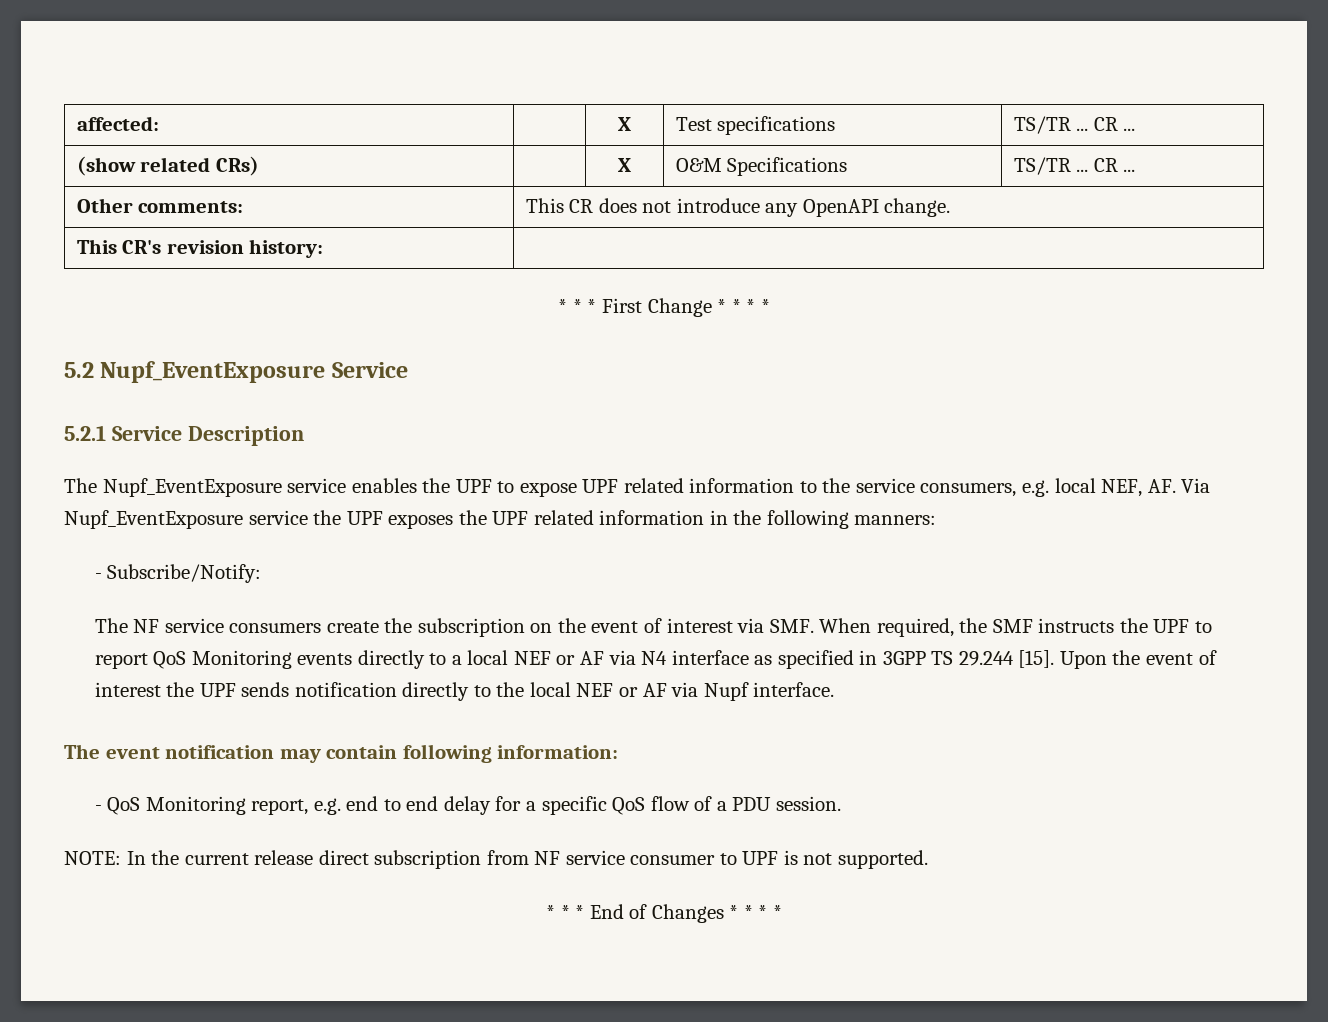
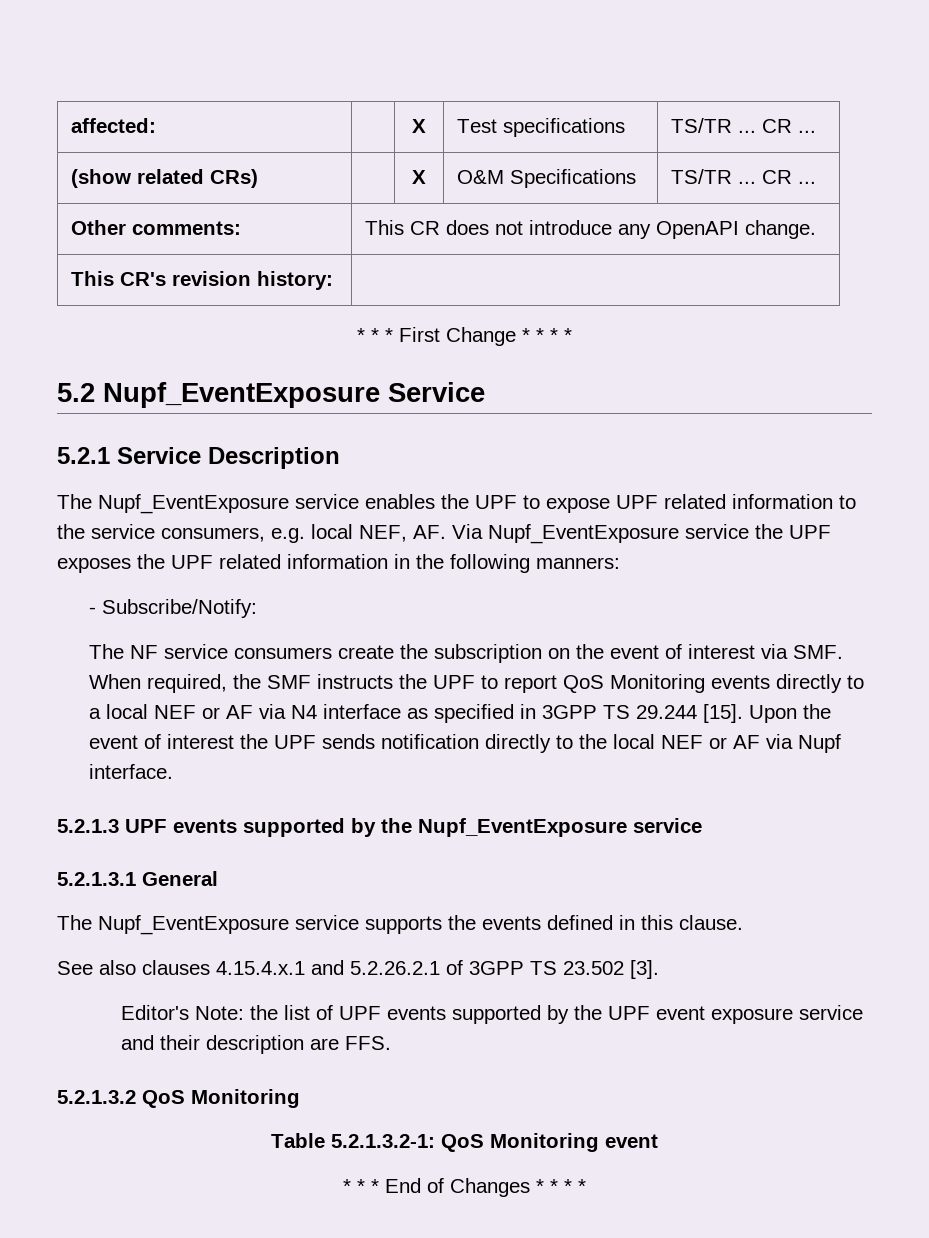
[64,744,619,763] [94,796,841,815] [64,850,929,869] The event notification may contain following information: // - QoS Monitoring report, e.g. end to end delay for a specific QoS flow of a PDU session. // NOTE: In the current release direct subscription from NF service consumer to UPF is not supported. -> [57,818,702,837] [57,871,218,886] [57,915,743,935] [57,960,659,979] [120,1005,863,1024] [120,1035,391,1054] [57,1089,300,1108] [271,1133,658,1152] 5.2.1.3 UPF events supported by the Nupf_EventExposure service // 5.2.1.3.1 General // The Nupf_EventExposure service supports the events defined in this clause. // See also clauses 4.15.4.x.1 and 5.2.26.2.1 of 3GPP TS 23.502 [3]. // Editor's Note: the list of UPF events supported by the UPF event exposure service and their description are FFS. // 5.2.1.3.2 QoS Monitoring // Table 5.2.1.3.2-1: QoS Monitoring event

